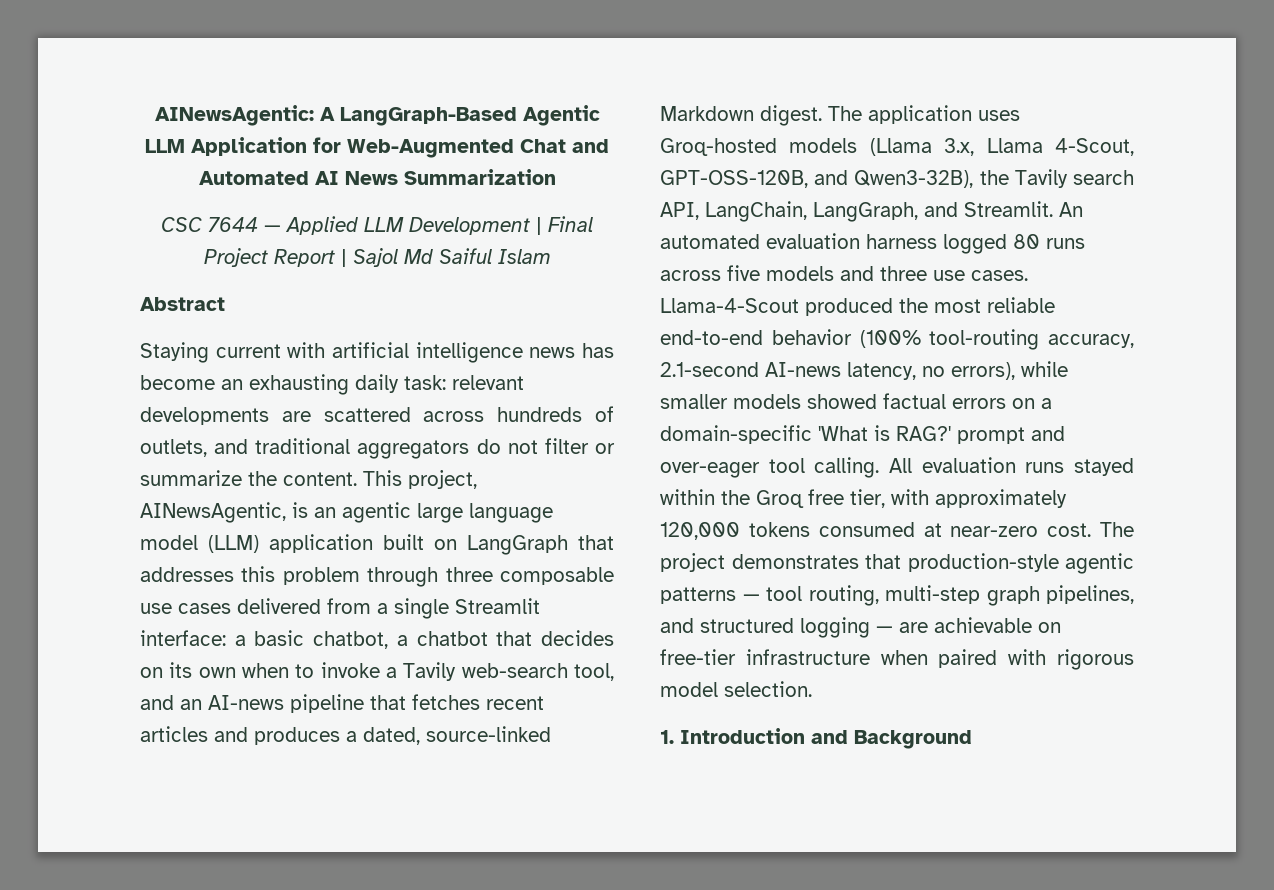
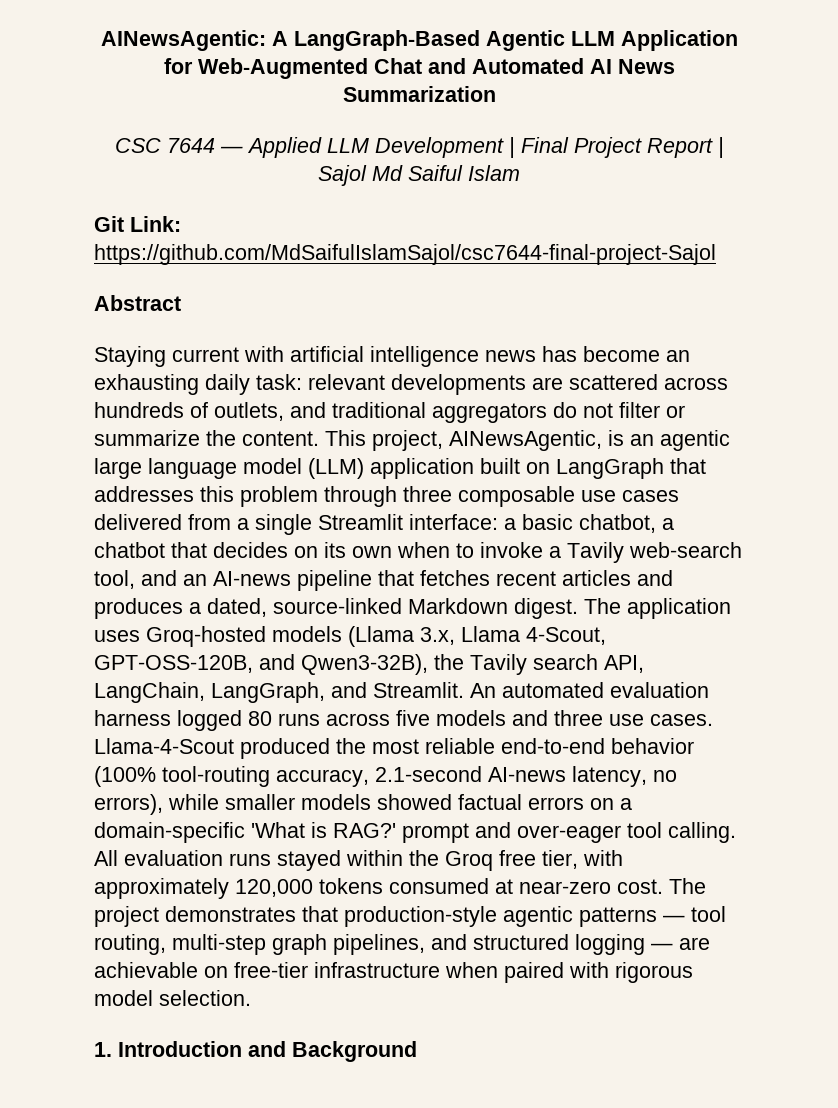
(551, 256) none -> [94,216,181,232] [94,244,716,265] // Git Link: https://github.com/MdSaifulIslamSajol/csc7644-final-project-Sajol

